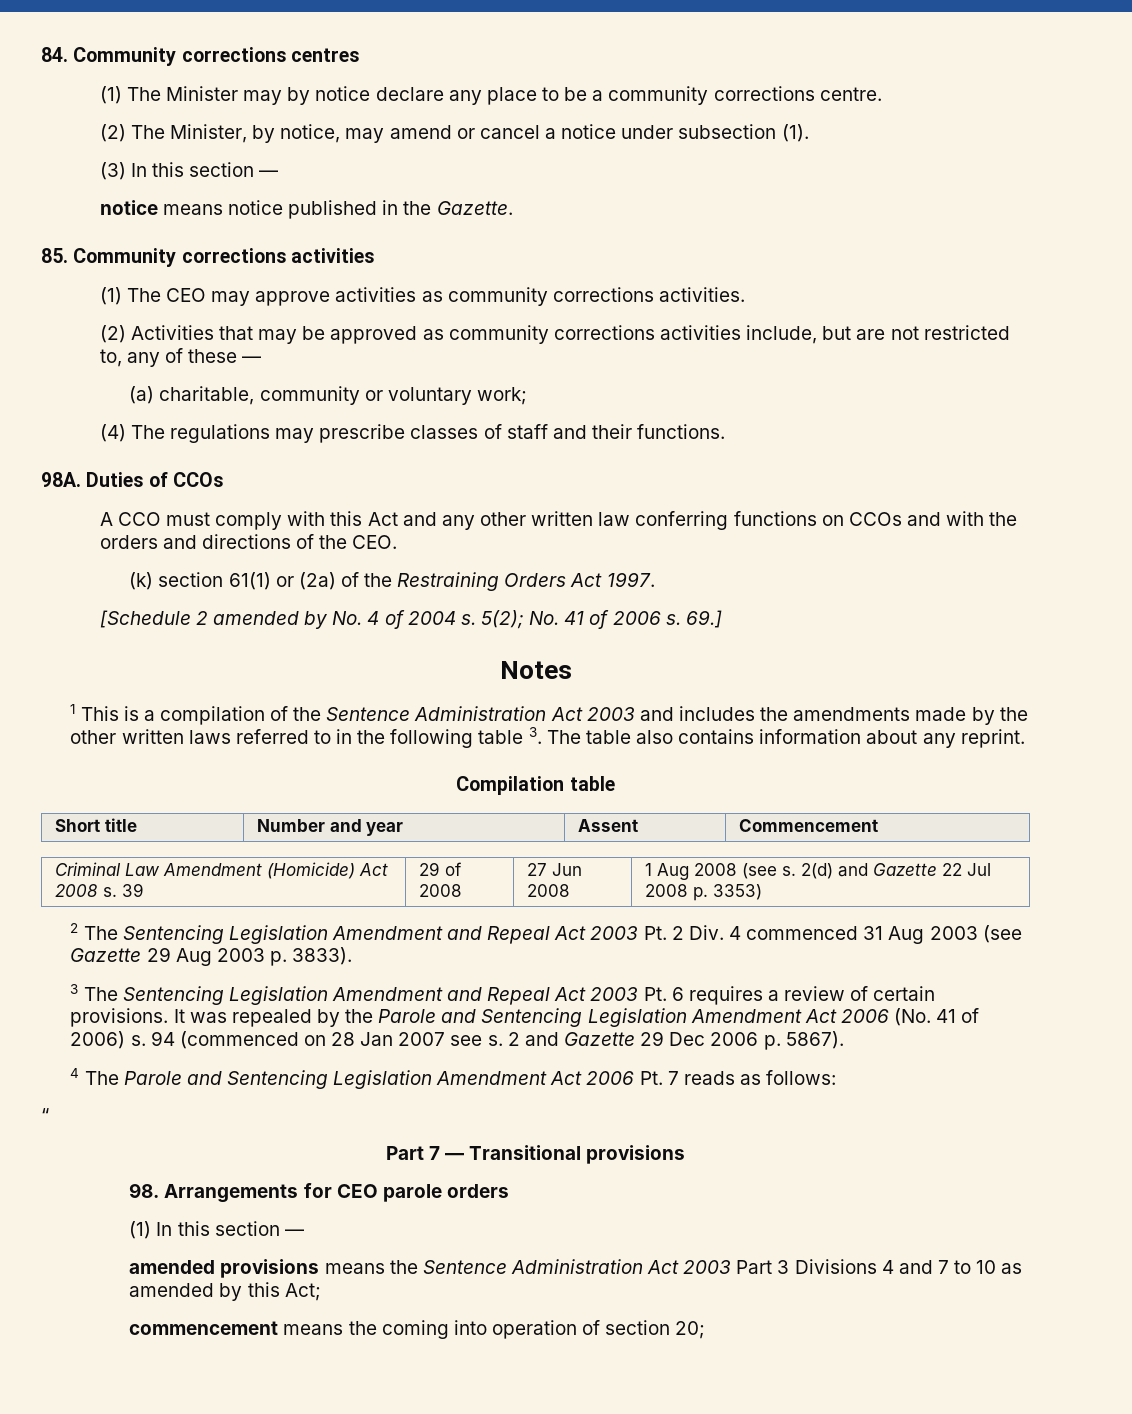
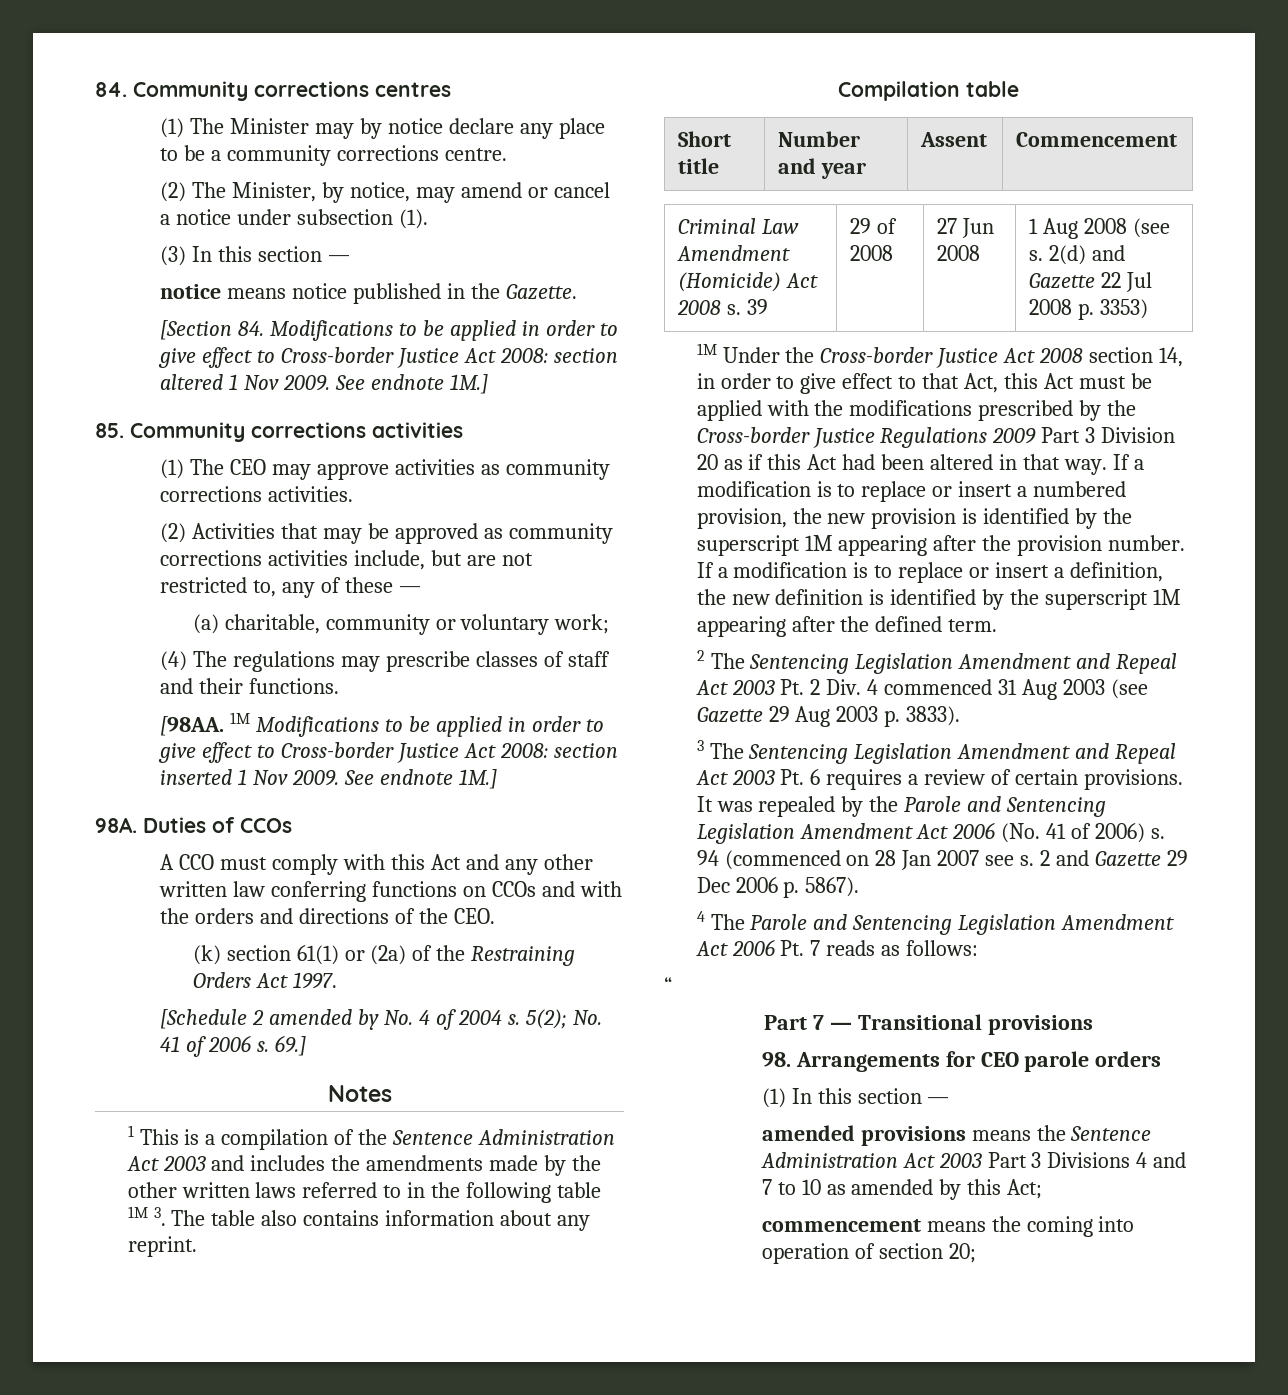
(513, 208) none -> [160,320,618,341] [158,347,618,368] [160,374,488,394] // [Section 84. Modifications to be applied in order to give effect to Cross-border Justice Act 2008: section altered 1 Nov 2009. See endnote 1M.]
(726, 431) none -> [160,712,604,737] [158,742,618,763] [160,769,497,789] // [98AA. 1M Modifications to be applied in order to give effect to Cross-border Justice Act 2008: section inserted 1 Nov 2009. See endnote 1M.]
(524, 737) none -> [127,1206,148,1218] 1M
(763, 892) none -> [696,343,1184,368] [696,373,1152,394] [696,400,1137,421] [696,427,1176,448] [696,454,1144,475] [696,481,1127,502] [696,508,1133,529] [696,535,1186,556] [696,562,1164,583] [696,589,1182,610] [696,616,998,637] // 1M Under the Cross-border Justice Act 2008 section 14, in order to give effect to that Act, this Act must be applied with the modifications prescribed by the Cross-border Justice Regulations 2009 Part 3 Division 20 as if this Act had been altered in that way. If a modification is to replace or insert a numbered provision, the new provision is identified by the superscript 1M appearing after the provision number. If a modification is to replace or insert a definition, the new definition is identified by the superscript 1M appearing after the defined term.

